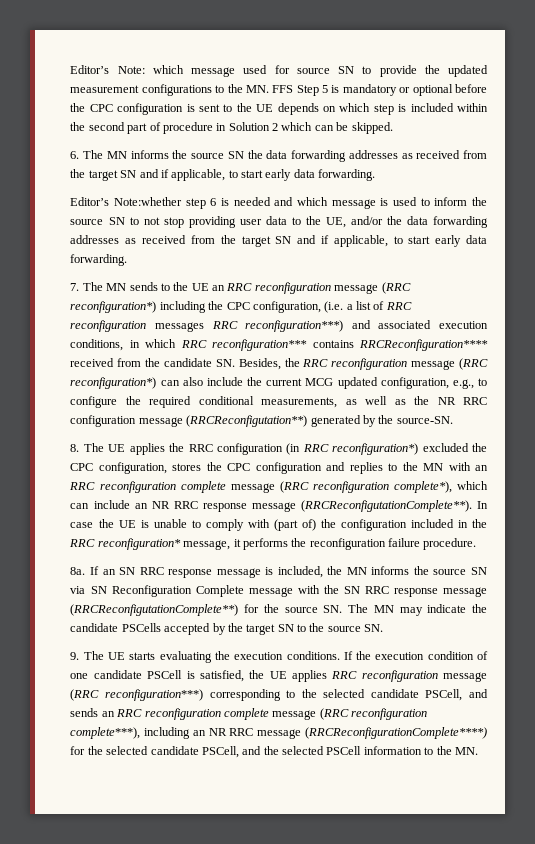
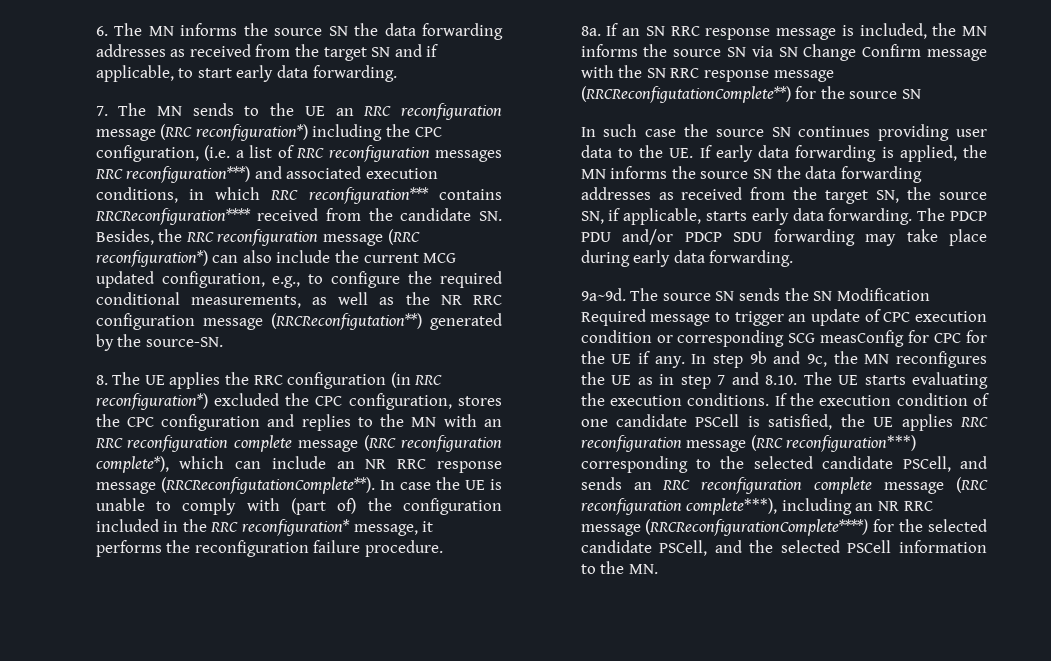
[70,65,488,77] [70,84,487,96] [70,103,488,115] [70,122,393,134] Editor’s Note: which message used for source SN to provide the updated measurement configurations to the MN. FFS Step 5 is mandatory or optional before the CPC configuration is sent to the UE depends on which step is included within the second part of procedure in Solution 2 which can be skipped. // -> (95, 31) none
[70,197,487,209] [70,216,489,228] [70,235,488,247] [70,254,128,266] // Editor’s Note:whether step 6 is needed and which message is used to inform the source SN to not stop providing user data to the UE, and/or the data forwarding addresses as received from the target SN and if applicable, to start early data forwarding. -> (397, 73) none
[111,585,244,597] Reconfiguration Complete -> [803,44,922,61] Change Confirm
[323,604,488,616] [70,623,384,635] [70,652,80,660] SN. The MN may indicate the candidate PSCells accepted by the target SN to the source SN. // 9. -> [901,89,921,99] [580,124,987,141] [580,145,987,162] [580,166,922,183] [580,187,987,204] [580,208,987,225] [580,229,987,246] [580,250,794,267] [580,288,930,301] [580,309,987,326] [580,330,987,347] [580,351,987,368] [580,372,798,389] SN // In such case the source SN continues providing user data to the UE. If early data forwarding is applied, the MN informs the source SN the data forwarding addresses as received from the target SN, the source SN, if applicable, starts early data forwarding. The PDCP PDU and/or PDCP SDU forwarding may take place during early data forwarding. // 9a~9d. The source SN sends the SN Modification Required message to trigger an update of CPC execution condition or corresponding SCG measConfig for CPC for the UE if any. In step 9b and 9c, the MN reconfigures the UE as in step 7 and 8.10.

